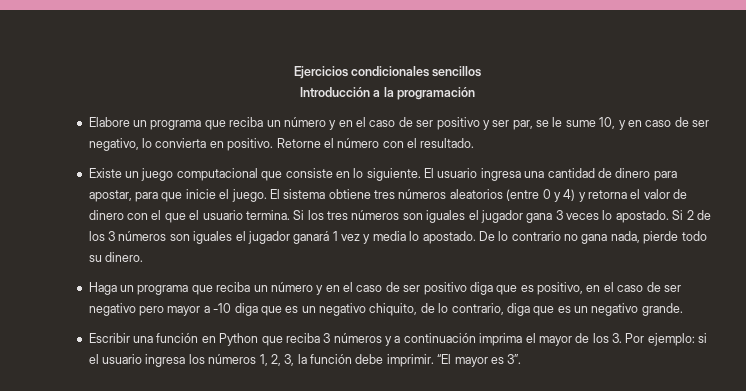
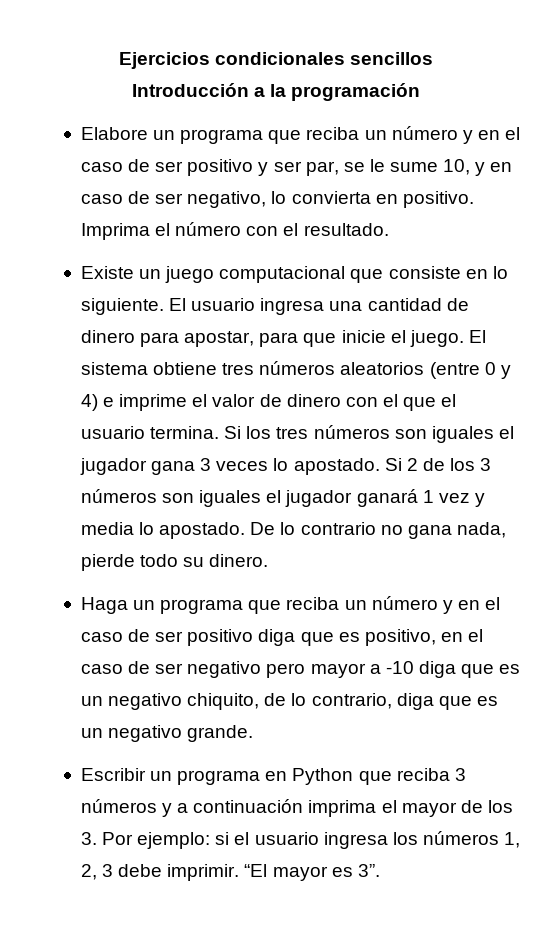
[276,138,321,148] Retorne -> [80,223,150,240] Imprima
[578,190,628,202] y retorna -> [103,394,188,411] e imprime
[133,333,199,343] una función -> [150,770,261,785] un programa
[284,354,353,366] 3, la función -> [102,864,114,877] 3

